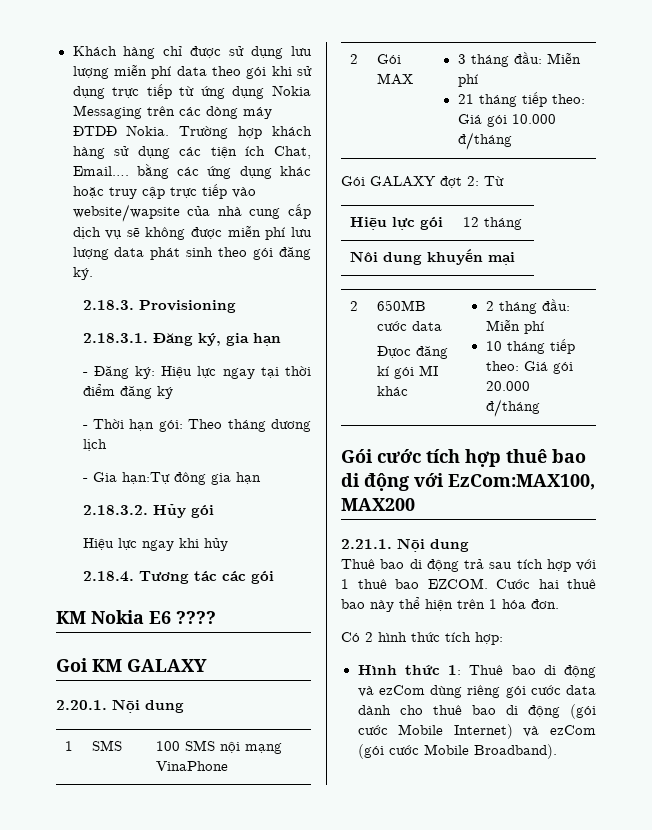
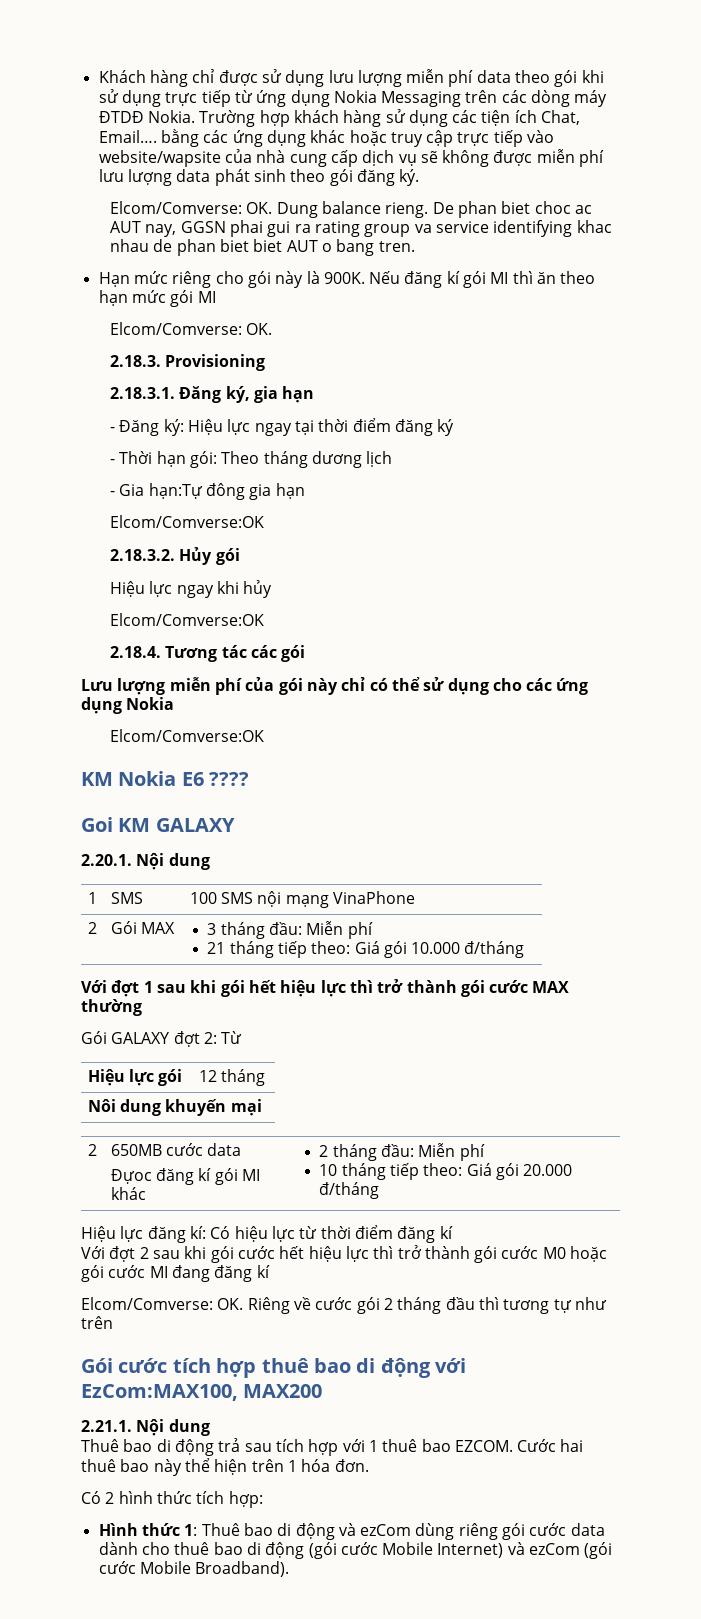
(93, 273) none -> [110,201,592,218] [110,220,612,237] [110,239,415,256] [98,271,596,288] [98,290,216,307] [110,322,273,335] // Elcom/Comverse: OK. Dung balance rieng. De phan biet choc ac AUT nay, GGSN phai gui ra rating group va service identifying khac nhau de phan biet biet AUT o bang tren. // Hạn mức riêng cho gói này là 900K. Nếu đăng kí gói MI thì ăn theo hạn mức gói MI // Elcom/Comverse: OK.
(261, 478) none -> [110,515,265,528] // Elcom/Comverse:OK
(228, 544) none -> [110,613,265,626] // Elcom/Comverse:OK
(274, 577) none -> [81,677,589,695] [81,697,175,714] [110,729,265,742] // Lưu lượng miễn phí của gói này chỉ có thể sử dụng cho các ứng dụng Nokia // Elcom/Comverse:OK
(512, 141) none -> [81,979,570,997] [81,999,142,1016] // Với đợt 1 sau khi gói hết hiệu lực thì trở thành gói cước MAX thường
(540, 408) none -> [81,1225,453,1243] [81,1245,608,1263] [81,1265,270,1282] [81,1297,607,1314] [81,1316,113,1329] // Hiệu lực đăng kí: Có hiệu lực từ thời điểm đăng kí // Với đợt 2 sau khi gói cước hết hiệu lực thì trở thành gói cước M0 hoặc gói cước MI đang đăng kí // Elcom/Comverse: OK. Riêng về cước gói 2 tháng đầu thì tương tự như trên

